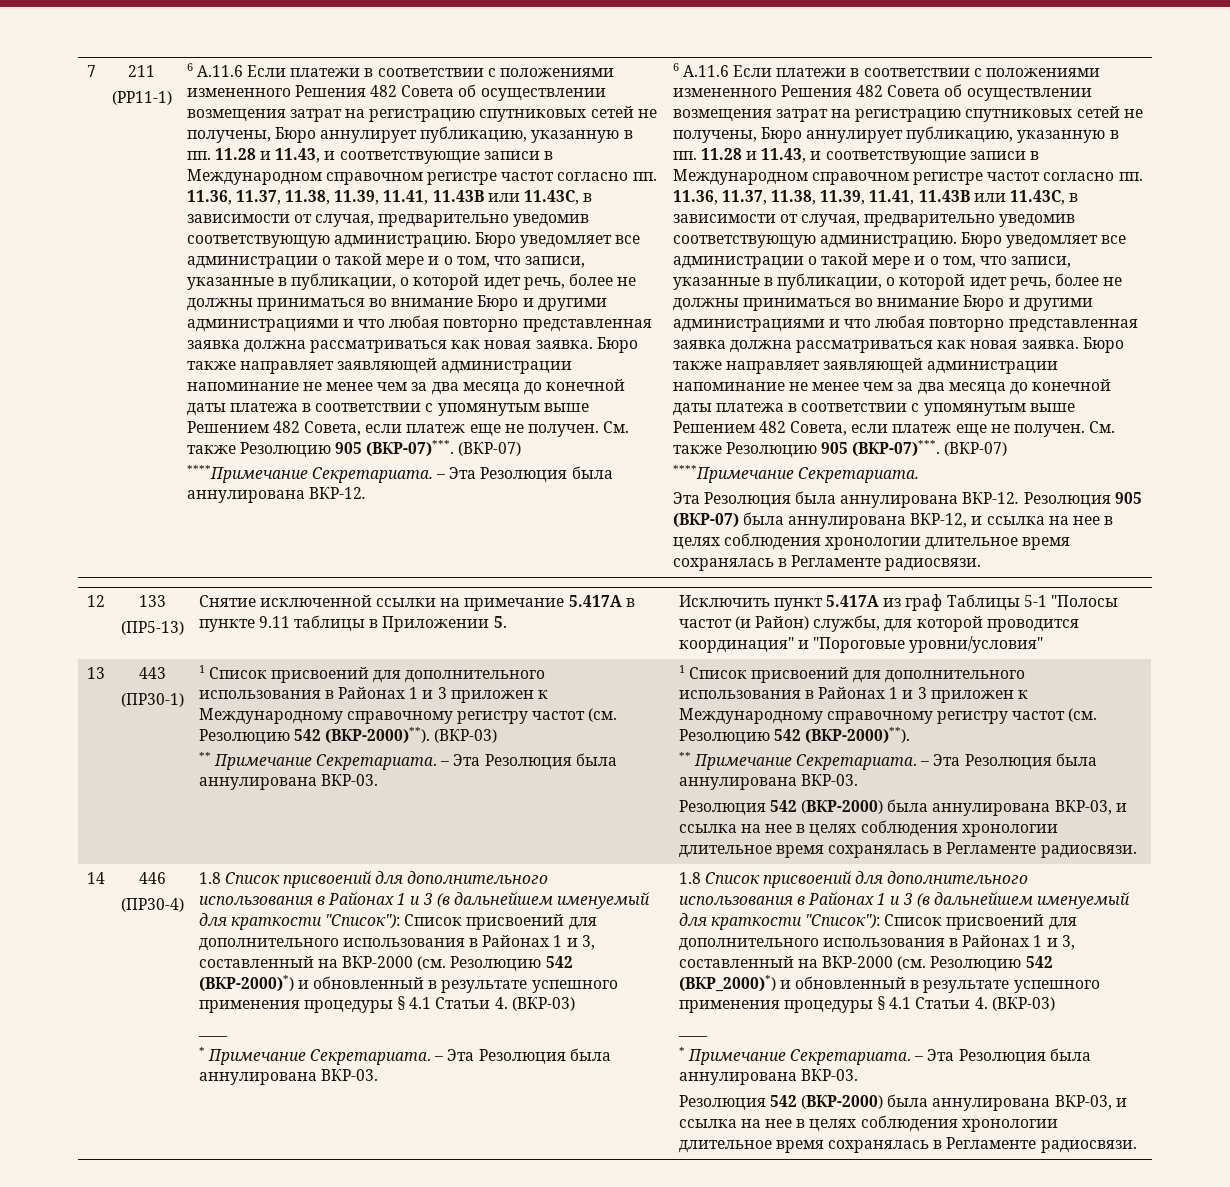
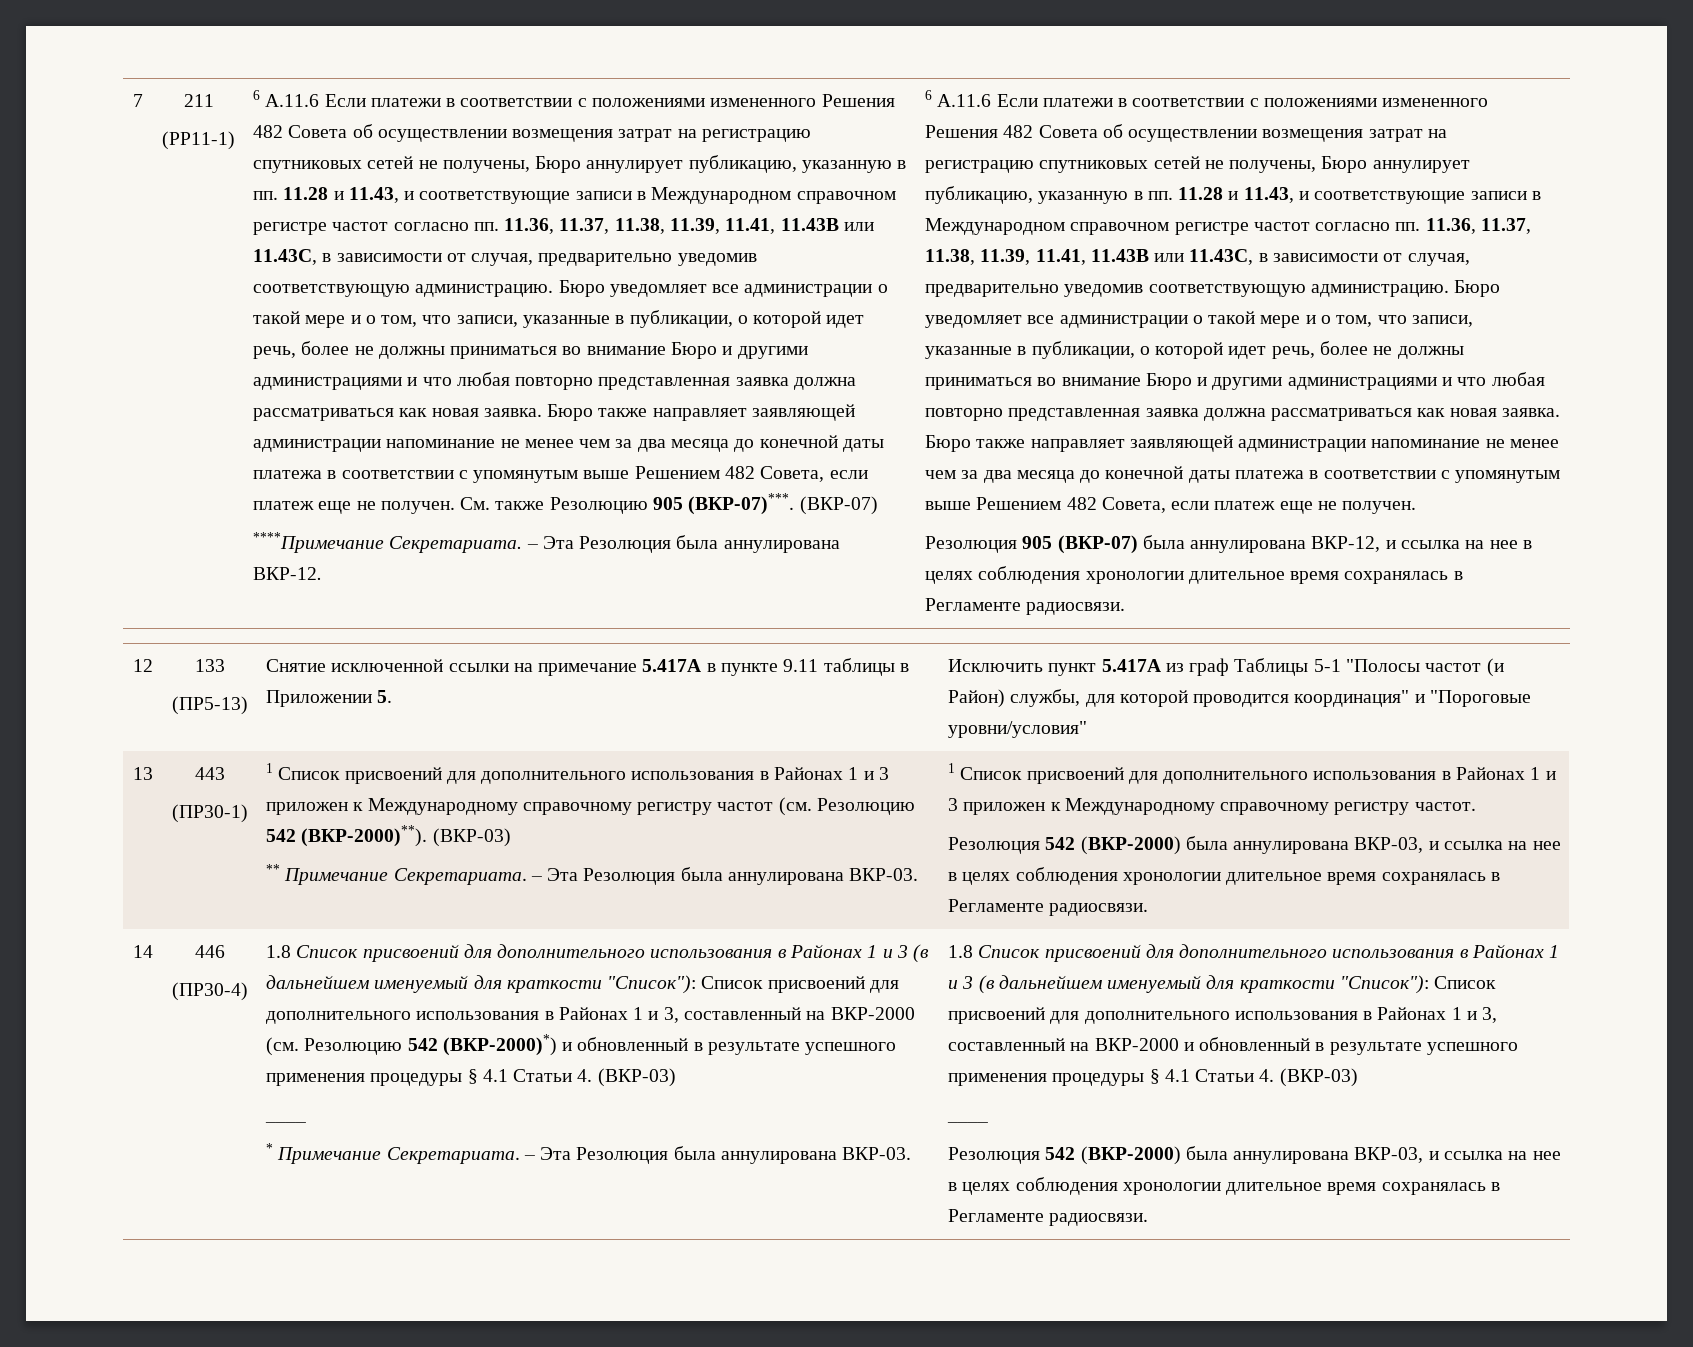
[1089,421,1116,433] [672,440,1008,458] [672,465,919,483] [672,491,1020,508] Cм. также Резолюцию 905 (ВКР-07)***. (ВКР-07) // ****Примечание Секретариата. // Эта Резолюция была аннулирована ВКР-12. -> (1417, 507) //
[1012,708,1098,722] [678,727,911,745] [678,752,1097,770] [678,774,858,790] частот (см. Резолюцию 542 (ВКР-2000)**). // ** Примечание Секретариата. – Эта Резолюция была аннулирована ВКР-03. -> [1414,802,1476,811] частот.
[897,956,1053,972] [678,975,776,992] (см. Резолюцию 542 (ВКР_2000)*) -> (1179, 1044) none
[678,1047,1091,1065] [678,1069,858,1085] // * Примечание Секретариата. – Эта Резолюция была аннулирована ВКР-03. -> (989, 1122) none

